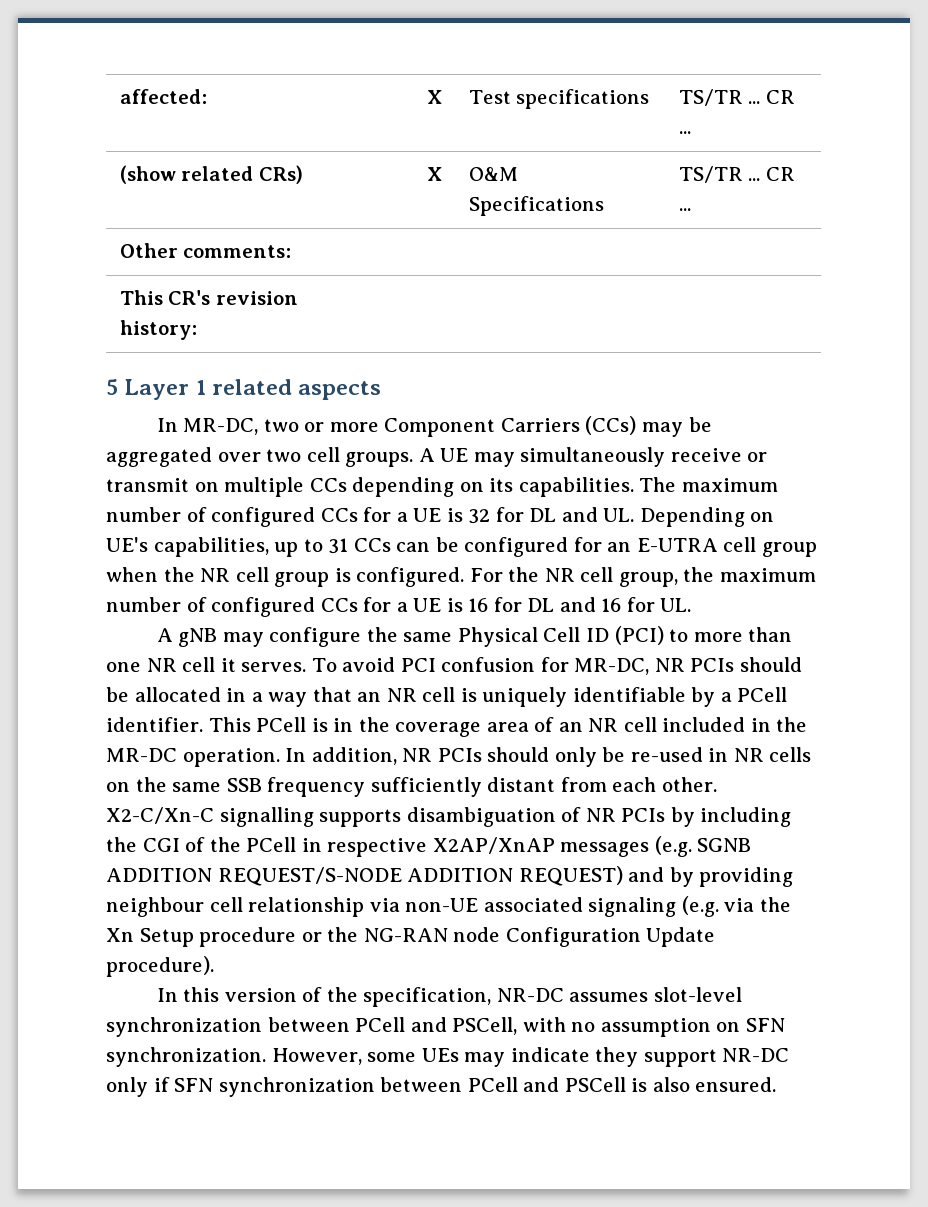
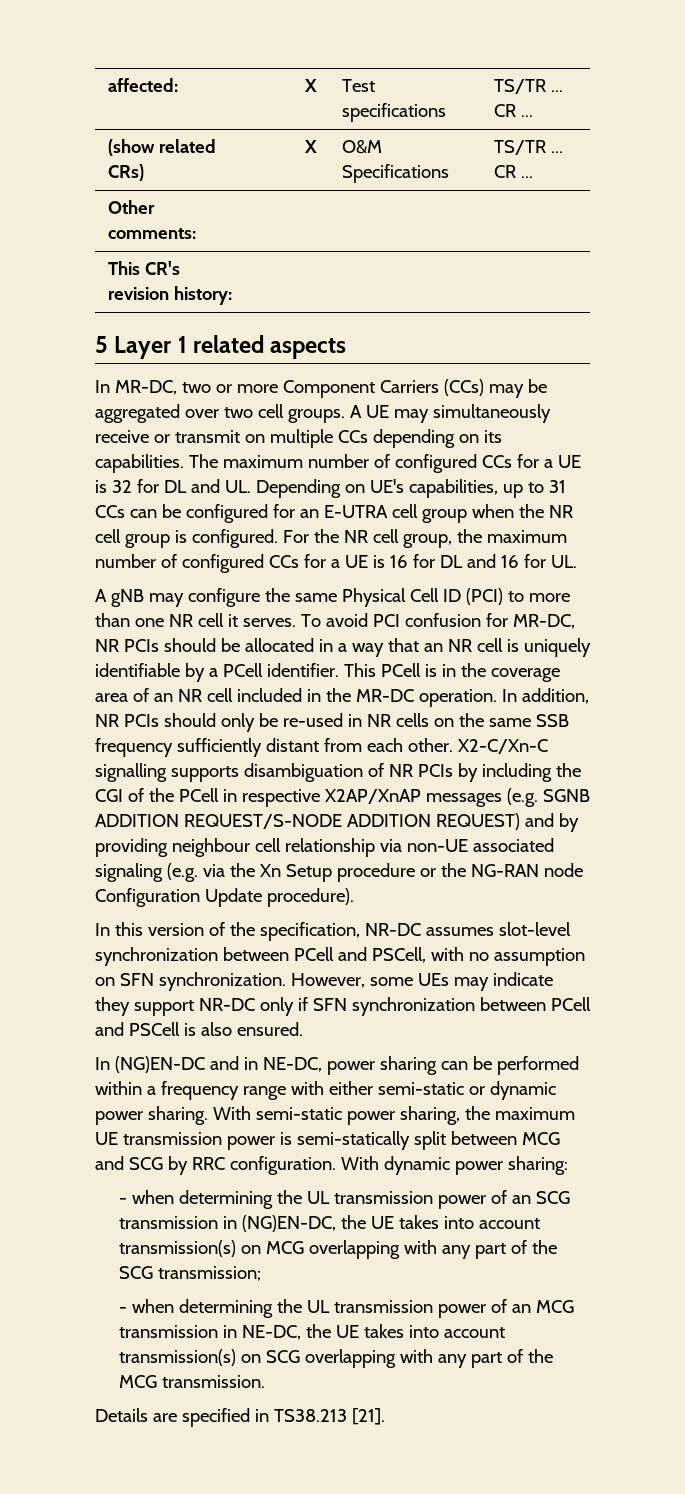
(777, 1084) none -> [95,1056,579,1075] [95,1081,556,1100] [95,1106,575,1125] [95,1131,560,1150] [95,1156,568,1175] [118,1190,570,1209] [118,1215,540,1232] [118,1240,557,1259] [118,1266,261,1281] [118,1299,574,1318] [118,1324,505,1340] [118,1349,553,1368] [118,1375,265,1388] [95,1408,385,1427] // In (NG)EN-DC and in NE-DC, power sharing can be performed within a frequency range with either semi-static or dynamic power sharing. With semi-static power sharing, the maximum UE transmission power is semi-statically split between MCG and SCG by RRC configuration. With dynamic power sharing: // - when determining the UL transmission power of an SCG transmission in (NG)EN-DC, the UE takes into account transmission(s) on MCG overlapping with any part of the SCG transmission; // - when determining the UL transmission power of an MCG transmission in NE-DC, the UE takes into account transmission(s) on SCG overlapping with any part of the MCG transmission. // Details are specified in TS38.213 [21].

